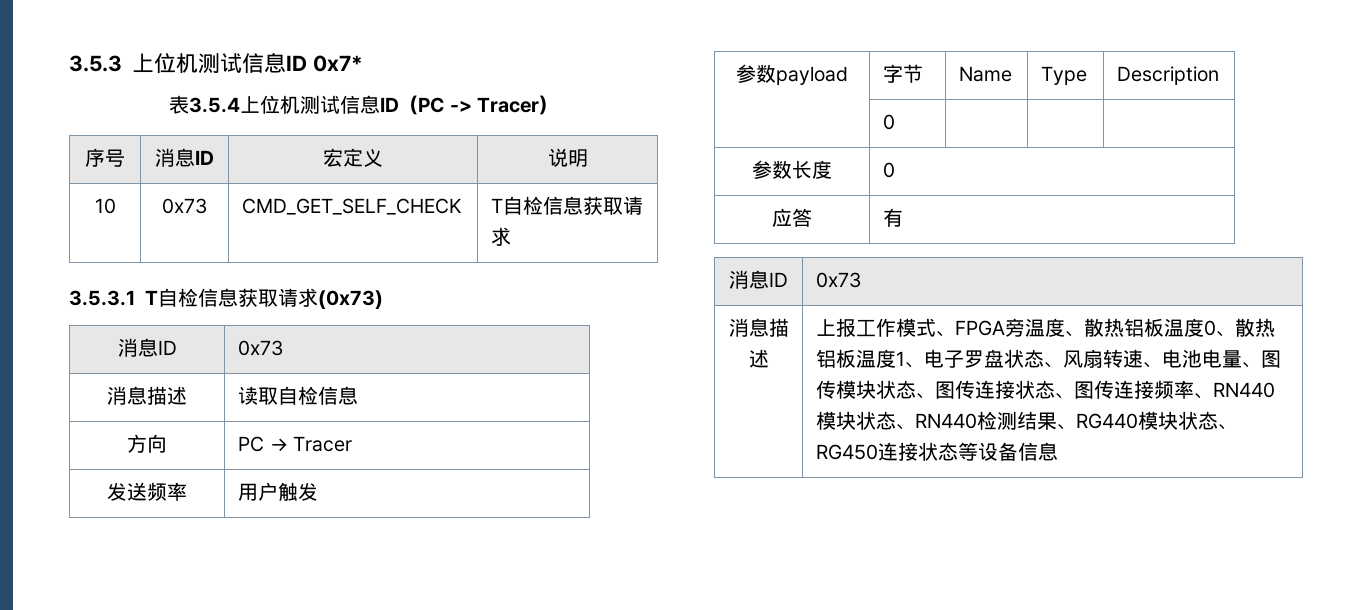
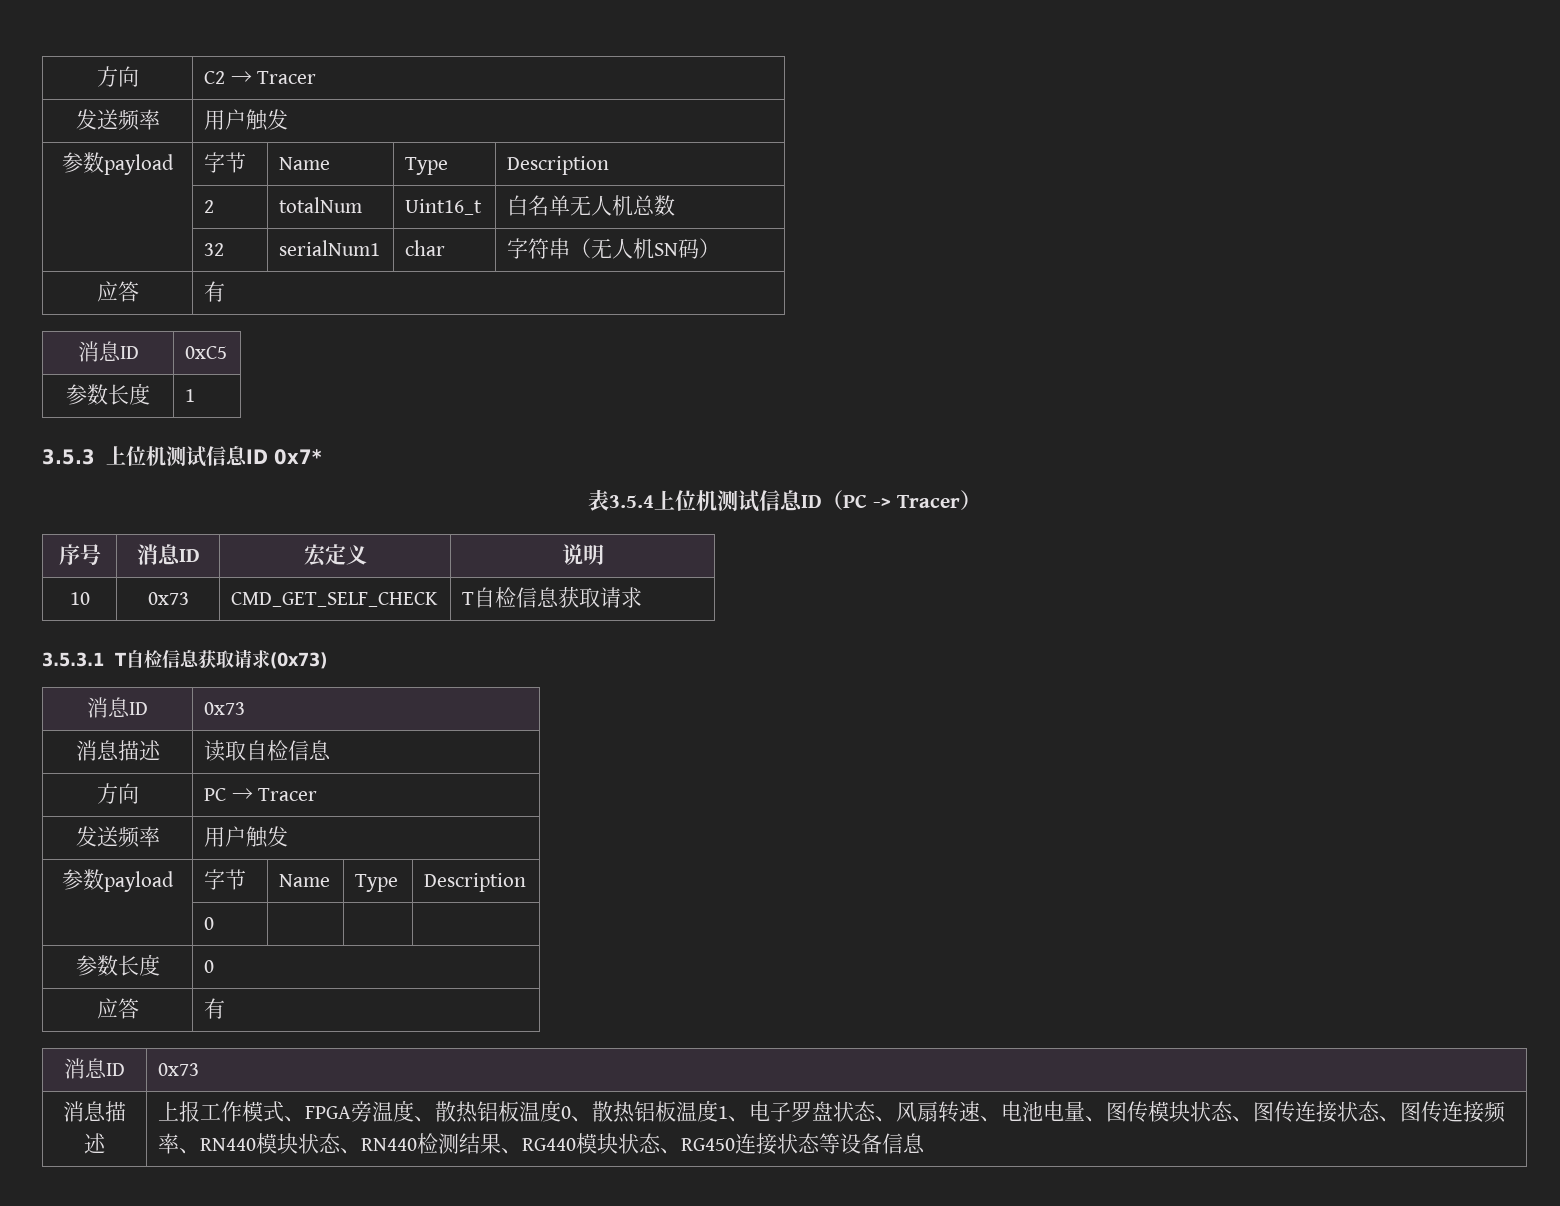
(69, 63) none -> [96,66,139,87] [204,71,317,84] [75,109,160,131] [204,109,289,131] [62,152,174,175] [204,152,247,173] [279,157,331,170] [405,157,449,175] [507,156,610,175] [204,200,215,213] [279,197,363,213] [405,199,483,215] [507,195,676,216] [204,243,225,256] [279,240,381,256] [405,240,446,256] [507,238,721,259] [96,281,139,302] [204,281,226,302] [77,341,139,362] [185,346,228,359] [66,383,150,405] [185,389,196,402] 方向 | C2 → Tracer // 发送频率 | 用户触发 // 参数payload | 字节 | Name | Type | Description // | 2 | totalNum | Uint16_t | 白名单无人机总数 // | 32 | serialNum1 | char | 字符串（无人机SN码） // 应答 | 有 // 消息ID | 0xC5 // 参数长度 | 1 //

